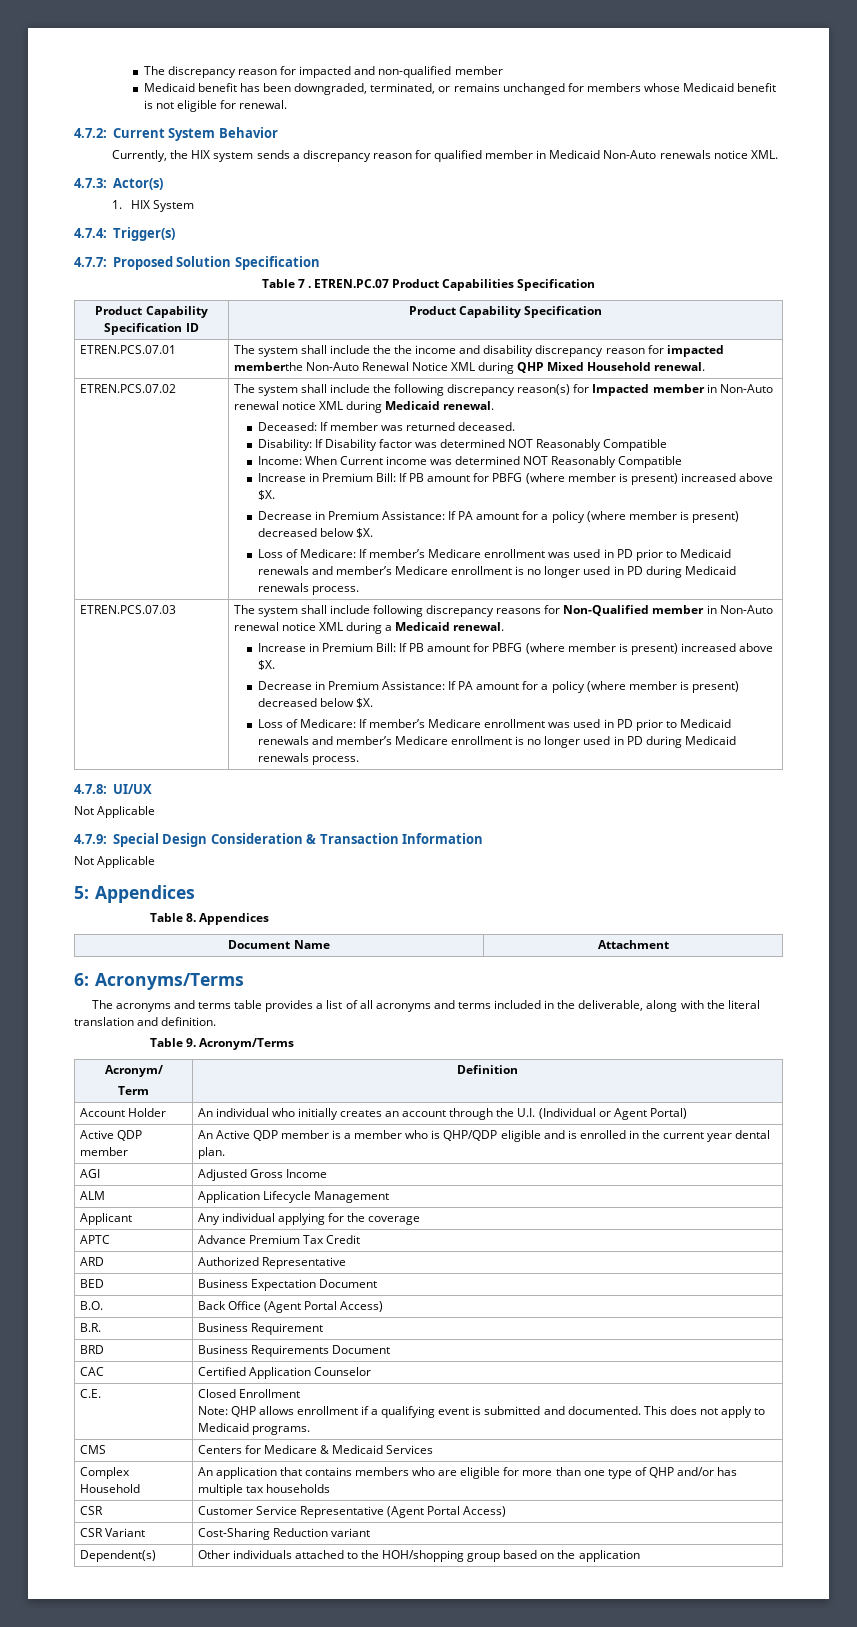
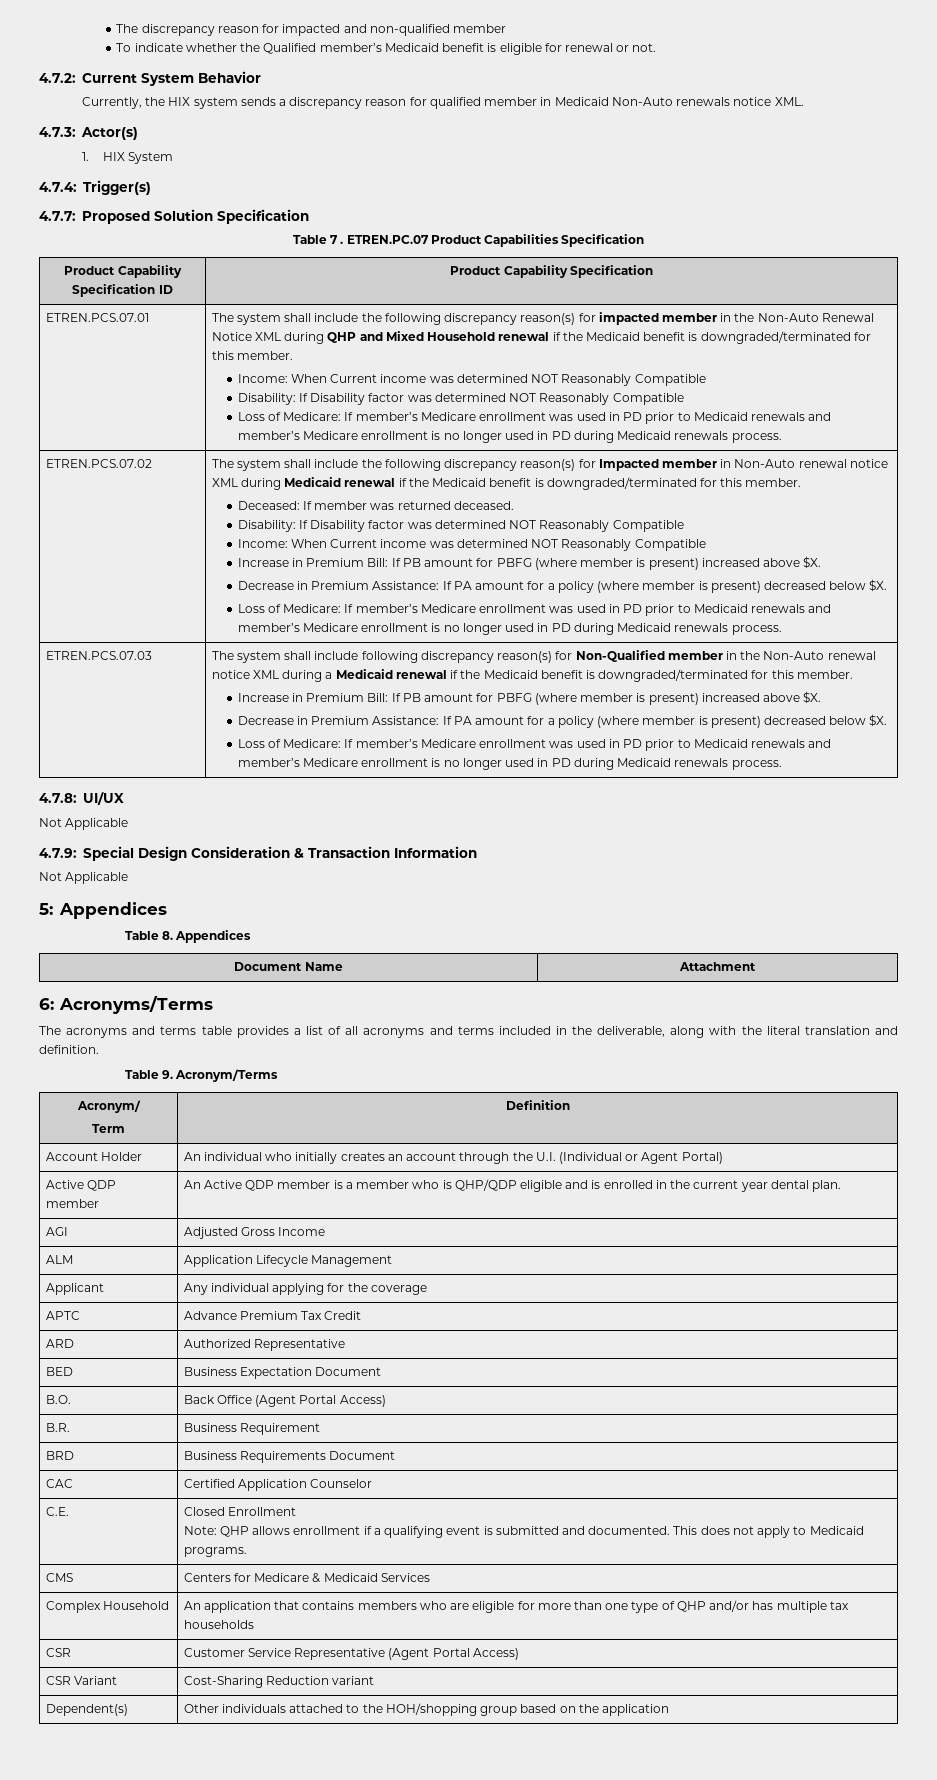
[143,83,777,95] [143,100,288,112] Medicaid benefit has been downgraded, terminated, or remains unchanged for members whose Medicaid benefit is not eligible for renewal. -> [116,43,657,55] To indicate whether the Qualified member’s Medicaid benefit is eligible for renewal or not.
[394,345,724,357] [233,362,303,371] the income and disability discrepancy reason for impacted memberthe -> [384,312,755,325] following discrepancy reason(s) for impacted member in the
(545, 367) none -> [359,332,383,341] and
[654,362,706,371] renewal. -> [498,331,871,344] [211,351,293,360] [237,374,706,386] [237,393,684,405] [237,412,832,424] [237,431,782,443] renewal if the Medicaid benefit is downgraded/terminated for this member. // Income: When Current income was determined NOT Reasonably Compatible // Disability: If Disability factor was determined NOT Reasonably Compatible // Loss of Medicare: If member’s Medicare enrollment was used in PD prior to Medicaid renewals and member’s Medicare enrollment is no longer used in PD during Medicaid renewals process.
[443,401,495,410] renewal. -> [344,477,802,490] renewal if the Medicaid benefit is downgraded/terminated for this member.
[496,608,542,614] reasons -> [497,651,553,663] reason(s)
(717, 609) none -> [740,651,761,660] the
[453,622,505,631] renewal. -> [395,669,853,682] renewal if the Medicaid benefit is downgraded/terminated for this member.

